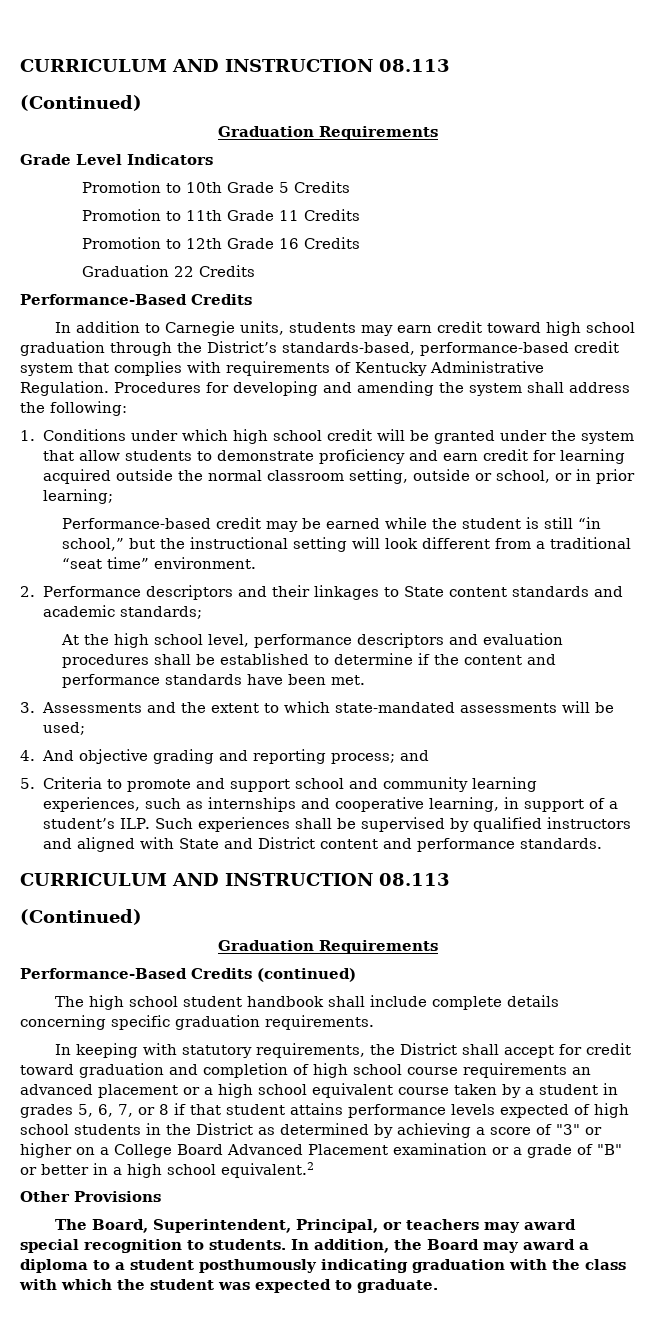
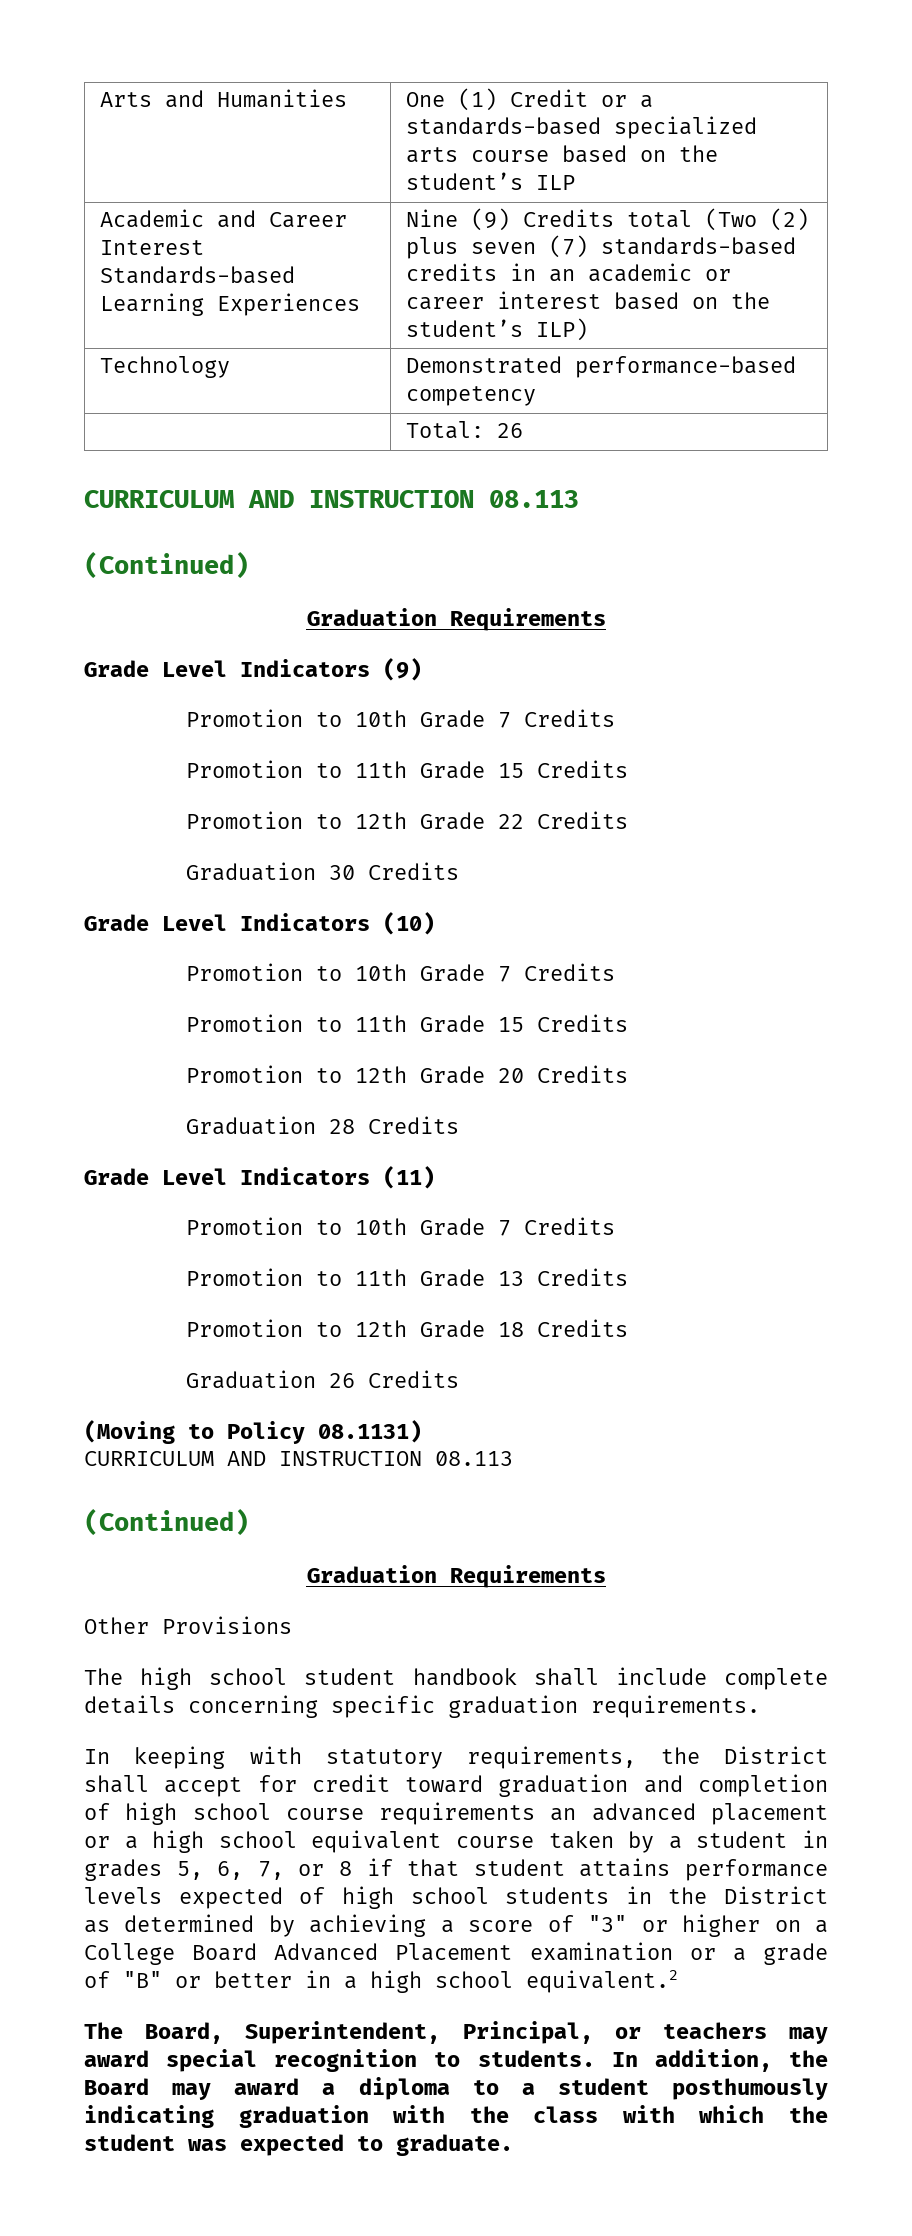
(20, 65) none -> [99,89,347,108] [405,88,653,111] [405,116,757,139] [405,145,718,163] [405,172,575,190] [99,209,347,228] [99,240,204,255] [99,266,295,284] [99,293,360,316] [405,208,809,231] [405,235,796,259] [405,263,731,282] [405,291,770,310] [405,318,588,341] [99,356,230,378] [405,356,796,378] [405,386,536,406] [405,421,523,439] Arts and Humanities | One (1) Credit or a standards-based specialized arts course based on the student’s ILP // Academic and Career Interest Standards-based Learning Experiences | Nine (9) Credits total (Two (2) plus seven (7) standards-based credits in an academic or career interest based on the student’s ILP) // Technology | Demonstrated performance-based competency // | Total: 26 //
[82,181,351,193] [82,209,361,221] [82,237,361,249] [82,265,256,277] [20,294,252,305] [54,321,635,336] [20,341,619,356] [20,361,544,376] [20,381,630,396] [20,401,127,416] [20,429,634,444] [42,449,625,464] [42,469,635,484] [42,489,113,504] [61,517,601,532] [61,537,631,552] [61,557,256,569] [20,585,623,600] [42,605,202,619] [60,633,563,648] [61,653,556,668] [61,674,365,688] [20,701,614,713] [42,722,85,735] [20,749,429,764] [20,777,537,792] [42,797,618,812] [42,817,632,832] [42,837,602,852] [20,873,450,886] [20,909,142,925] [217,940,438,954] [20,968,356,982] // Promotion to 10th Grade 5 Credits // Promotion to 11th Grade 11 Credits // Promotion to 12th Grade 16 Credits // Graduation 22 Credits // Performance-Based Credits // In addition to Carnegie units, students may earn credit toward high school graduation through the District’s standards-based, performance-based credit system that complies with requirements of Kentucky Administrative Regulation. Procedures for developing and amending the system shall address the following: // 1. Conditions under which high school credit will be granted under the system that allow students to demonstrate proficiency and earn credit for learning acquired outside the normal classroom setting, outside or school, or in prior learning; // Performance-based credit may be earned while the student is still “in school,” but the instructional setting will look different from a traditional “seat time” environment. // 2. Performance descriptors and their linkages to State content standards and academic standards; // At the high school level, performance descriptors and evaluation procedures shall be established to determine if the content and performance standards have been met. // 3. Assessments and the extent to which state-mandated assessments will be used; // 4. And objective grading and reporting process; and // 5. Criteria to promote and support school and community learning experiences, such as internships and cooperative learning, in support of a student’s ILP. Such experiences shall be supervised by qualified instructors and aligned with State and District content and performance standards. // CURRICULUM AND INSTRUCTION 08.113 // (Continued) // Graduation Requirements // Performance-Based Credits (continued) -> [383,658,422,681] [185,709,615,728] [185,760,628,779] [185,811,628,830] [185,862,459,881] [84,912,435,935] [185,963,615,982] [185,1014,628,1033] [185,1065,628,1084] [185,1116,459,1135] [84,1166,435,1189] [185,1217,615,1236] [185,1268,628,1287] [185,1319,628,1338] [185,1370,459,1389] [84,1420,422,1444] [84,1451,513,1466] [84,1509,249,1536] [306,1565,606,1588] [84,1616,292,1634] (9) // Promotion to 10th Grade 7 Credits // Promotion to 11th Grade 15 Credits // Promotion to 12th Grade 22 Credits // Graduation 30 Credits // Grade Level Indicators (10) // Promotion to 10th Grade 7 Credits // Promotion to 11th Grade 15 Credits // Promotion to 12th Grade 20 Credits // Graduation 28 Credits // Grade Level Indicators (11) // Promotion to 10th Grade 7 Credits // Promotion to 11th Grade 13 Credits // Promotion to 12th Grade 18 Credits // Graduation 26 Credits // (Moving to Policy 08.1131) // CURRICULUM AND INSTRUCTION 08.113 // (Continued) // Graduation Requirements // Other Provisions
[20,1191,161,1202] // Other Provisions -> (678, 1981) none

